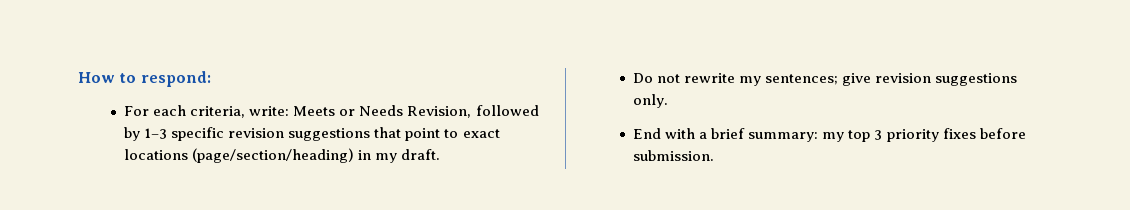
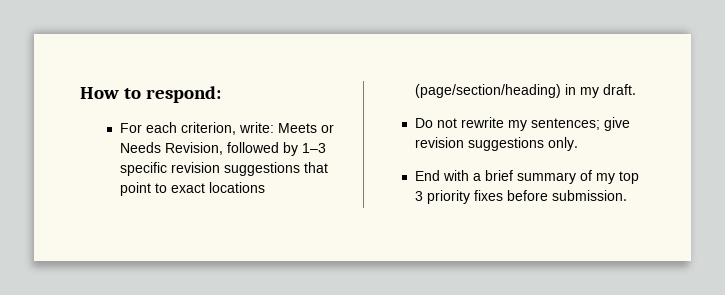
[190,106,246,118] criteria, -> [180,122,236,135] criterion,
[748,132,819,142] summary: -> [516,170,592,184] summary of

